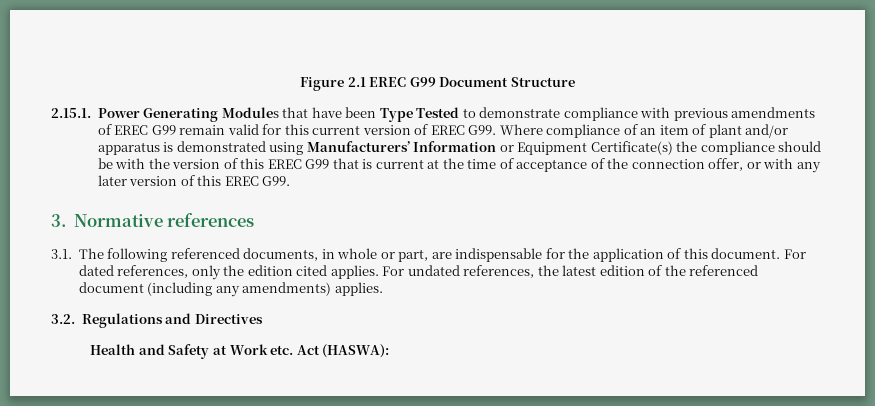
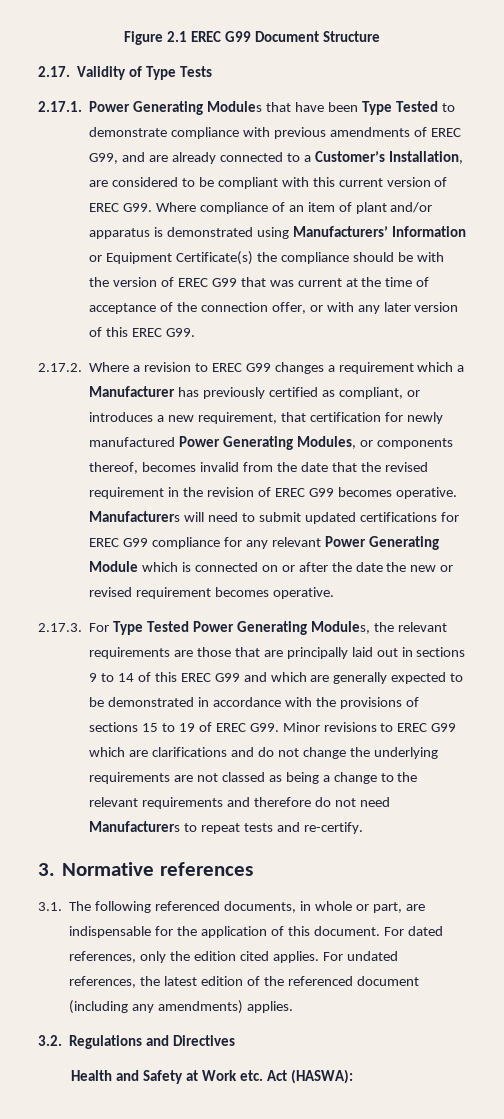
[51,108,91,118] 2.15.1. -> [38,66,212,80] [38,101,82,112] 2.17. Validity of Type Tests // 2.17.1.
[151,124,282,135] G99 remain valid for -> [89,151,463,164] [89,177,309,189] G99, and are already connected to a Customer’s Installation, are considered to be compliant with
[240,158,265,169] this -> (175, 282) none
[362,159,373,169] is -> [269,280,294,287] was
(291, 181) none -> [38,362,465,374] [89,386,420,399] [89,412,443,424] [89,436,453,450] [89,462,428,474] [89,487,457,499] [89,511,459,524] [89,536,439,550] [89,561,454,572] [89,587,334,599] [38,621,447,635] [89,647,466,659] [89,672,464,684] [89,697,419,709] [89,722,457,732] [89,747,438,759] [89,772,418,784] [89,797,390,809] [89,821,363,834] // 2.17.2. Where a revision to EREC G99 changes a requirement which a Manufacturer has previously certified as compliant, or introduces a new requirement, that certification for newly manufactured Power Generating Modules, or components thereof, becomes invalid from the date that the revised requirement in the revision of EREC G99 becomes operative. Manufacturers will need to submit updated certifications for EREC G99 compliance for any relevant Power Generating Module which is connected on or after the date the new or revised requirement becomes operative. // 2.17.3. For Type Tested Power Generating Modules, the relevant requirements are those that are principally laid out in sections 9 to 14 of this EREC G99 and which are generally expected to be demonstrated in accordance with the provisions of sections 15 to 19 of EREC G99. Minor revisions to EREC G99 which are clarifications and do not change the underlying requirements are not classed as being a change to the relevant requirements and therefore do not need Manufacturers to repeat tests and re-certify.

